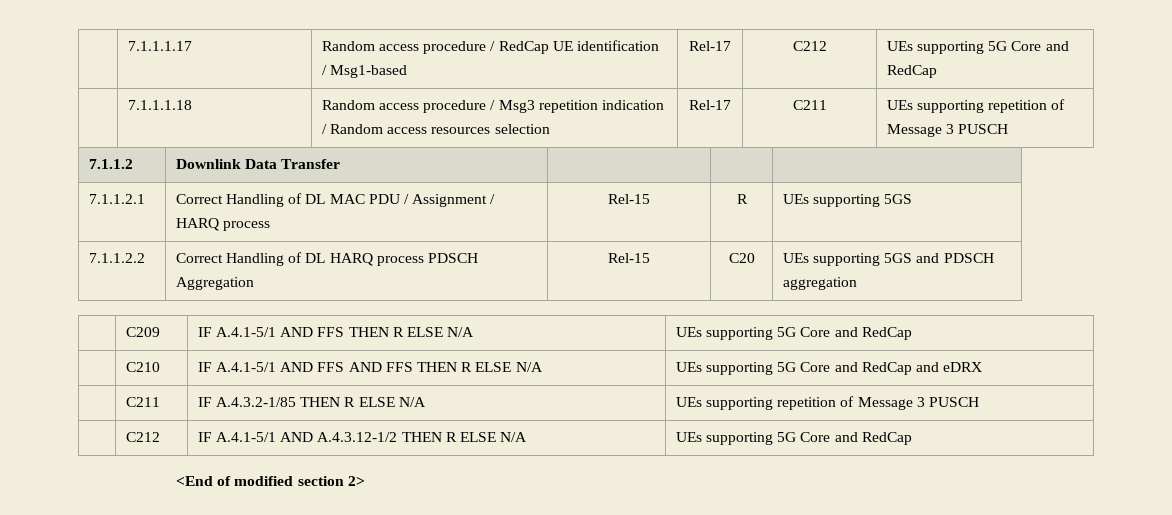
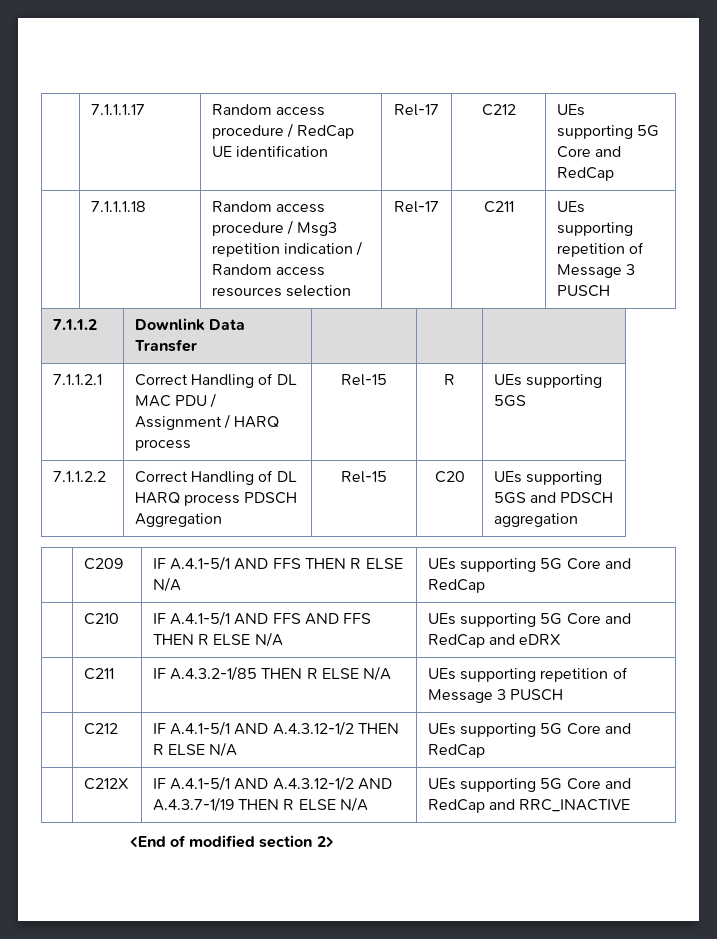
[321,65,408,78] / Msg1-based -> (329, 151) none
(912, 438) none -> [83,778,129,790] [152,776,393,791] [152,797,369,812] [427,778,632,792] [427,799,631,813] // | C212X | IF A.4.1-5/1 AND A.4.3.12-1/2 AND A.4.3.7-1/19 THEN R ELSE N/A | UEs supporting 5G Core and RedCap and RRC_INACTIVE

